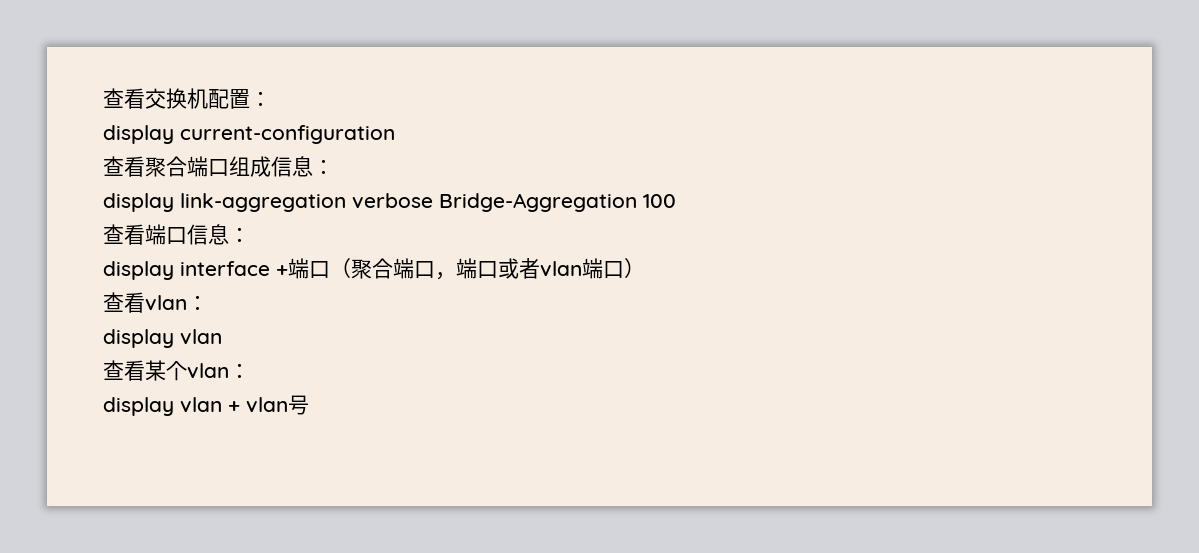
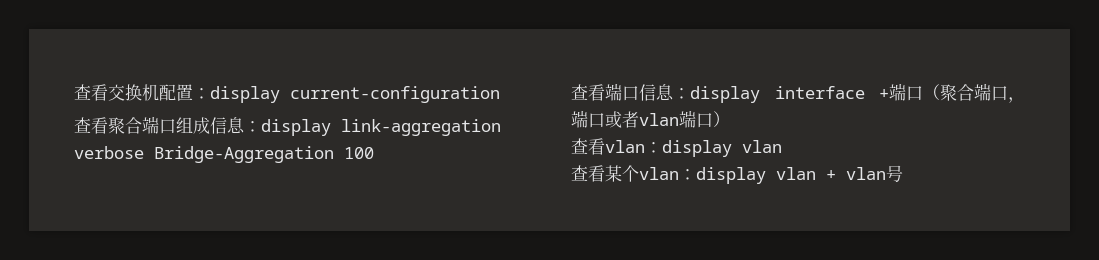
(271, 98) // -> (210, 93) none
(334, 166) // -> (261, 126) none
(250, 234) // -> (690, 93) none
(208, 302) // -> (662, 147) none
(250, 370) // -> (696, 174) none

